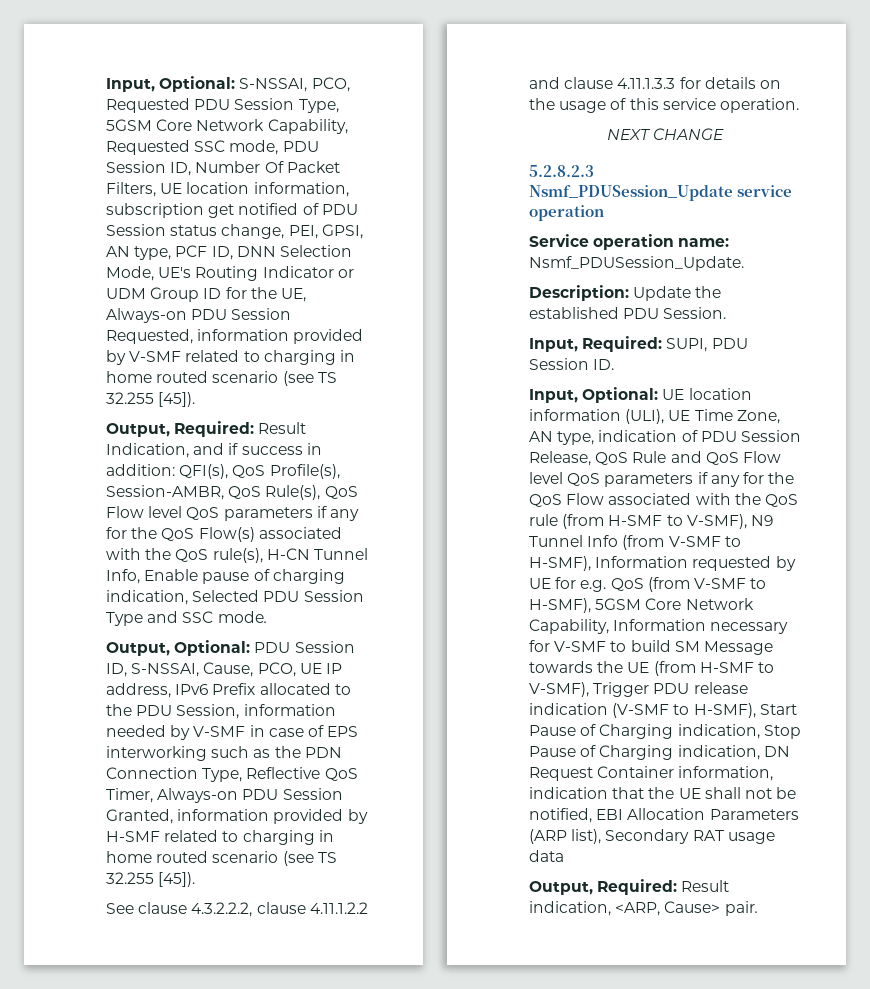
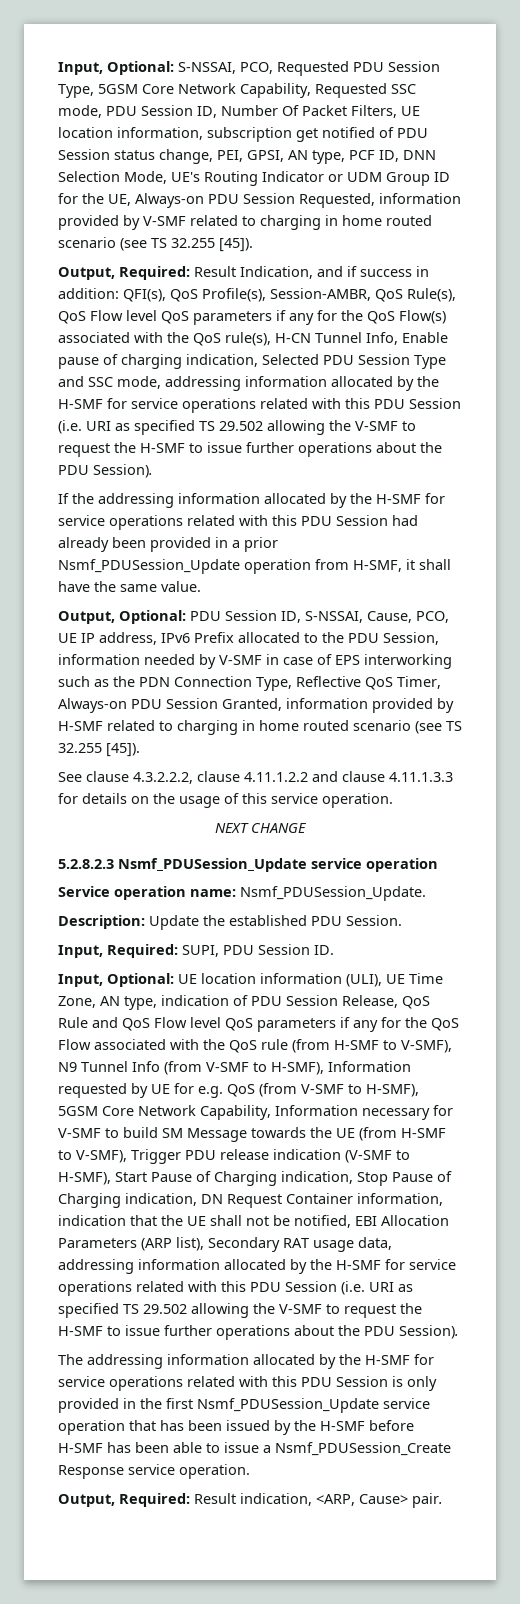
[217,611,267,623] mode. -> [117,376,439,391] [58,398,461,413] [58,420,416,435] [58,442,442,457] [58,464,153,478] [58,493,445,508] [58,515,418,530] [58,537,278,552] [58,559,451,574] [58,581,201,592] mode, addressing information allocated by the H-SMF for service operations related with this PDU Session (i.e. URI as specified TS 29.502 allowing the V-SMF to request the H-SMF to issue further operations about the PDU Session). // If the addressing information allocated by the H-SMF for service operations related with this PDU Session had already been provided in a prior Nsmf_PDUSession_Update operation from H-SMF, it shall have the same value.
[529,850,564,862] data -> [358,1237,392,1250] [58,1259,456,1274] [58,1281,413,1296] [58,1303,422,1318] [58,1325,459,1340] [58,1354,434,1369] [58,1376,437,1391] [58,1398,430,1413] [58,1420,414,1435] [58,1442,451,1456] [58,1464,250,1479] data, addressing information allocated by the H-SMF for service operations related with this PDU Session (i.e. URI as specified TS 29.502 allowing the V-SMF to request the H-SMF to issue further operations about the PDU Session). // The addressing information allocated by the H-SMF for service operations related with this PDU Session is only provided in the first Nsmf_PDUSession_Update service operation that has been issued by the H-SMF before H-SMF has been able to issue a Nsmf_PDUSession_Create Response service operation.

